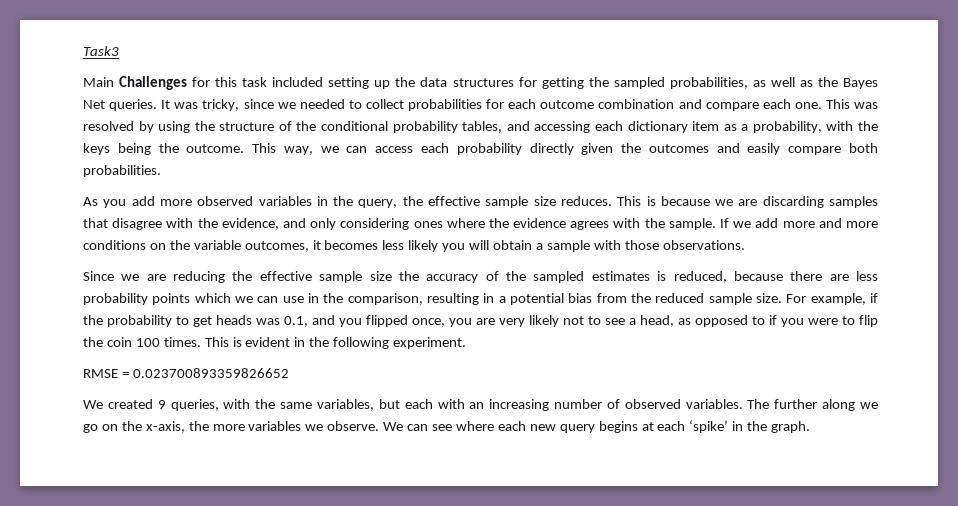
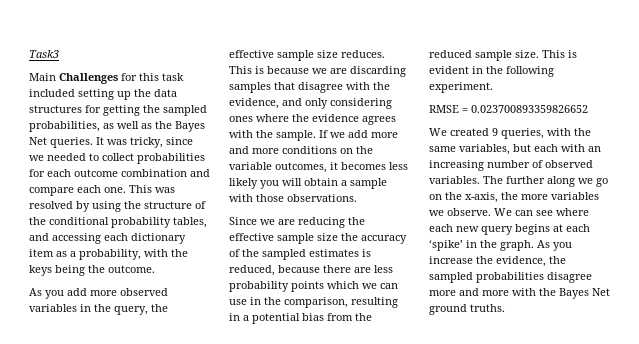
[252,143,879,155] [83,165,161,177] This way, we can access each probability directly given the outcomes and easily compare both probabilities. -> (155, 269) none
[786,293,879,305] [83,315,878,327] [83,337,201,347] For example, if the probability to get heads was 0.1, and you flipped once, you are very likely not to see a head, as opposed to if you were to flip the coin 100 times. -> (539, 54) none
(811, 427) none -> [537,240,572,251] [429,256,566,267] [429,272,592,283] [429,288,610,299] [429,304,505,315] As you increase the evidence, the sampled probabilities disagree more and more with the Bayes Net ground truths.

